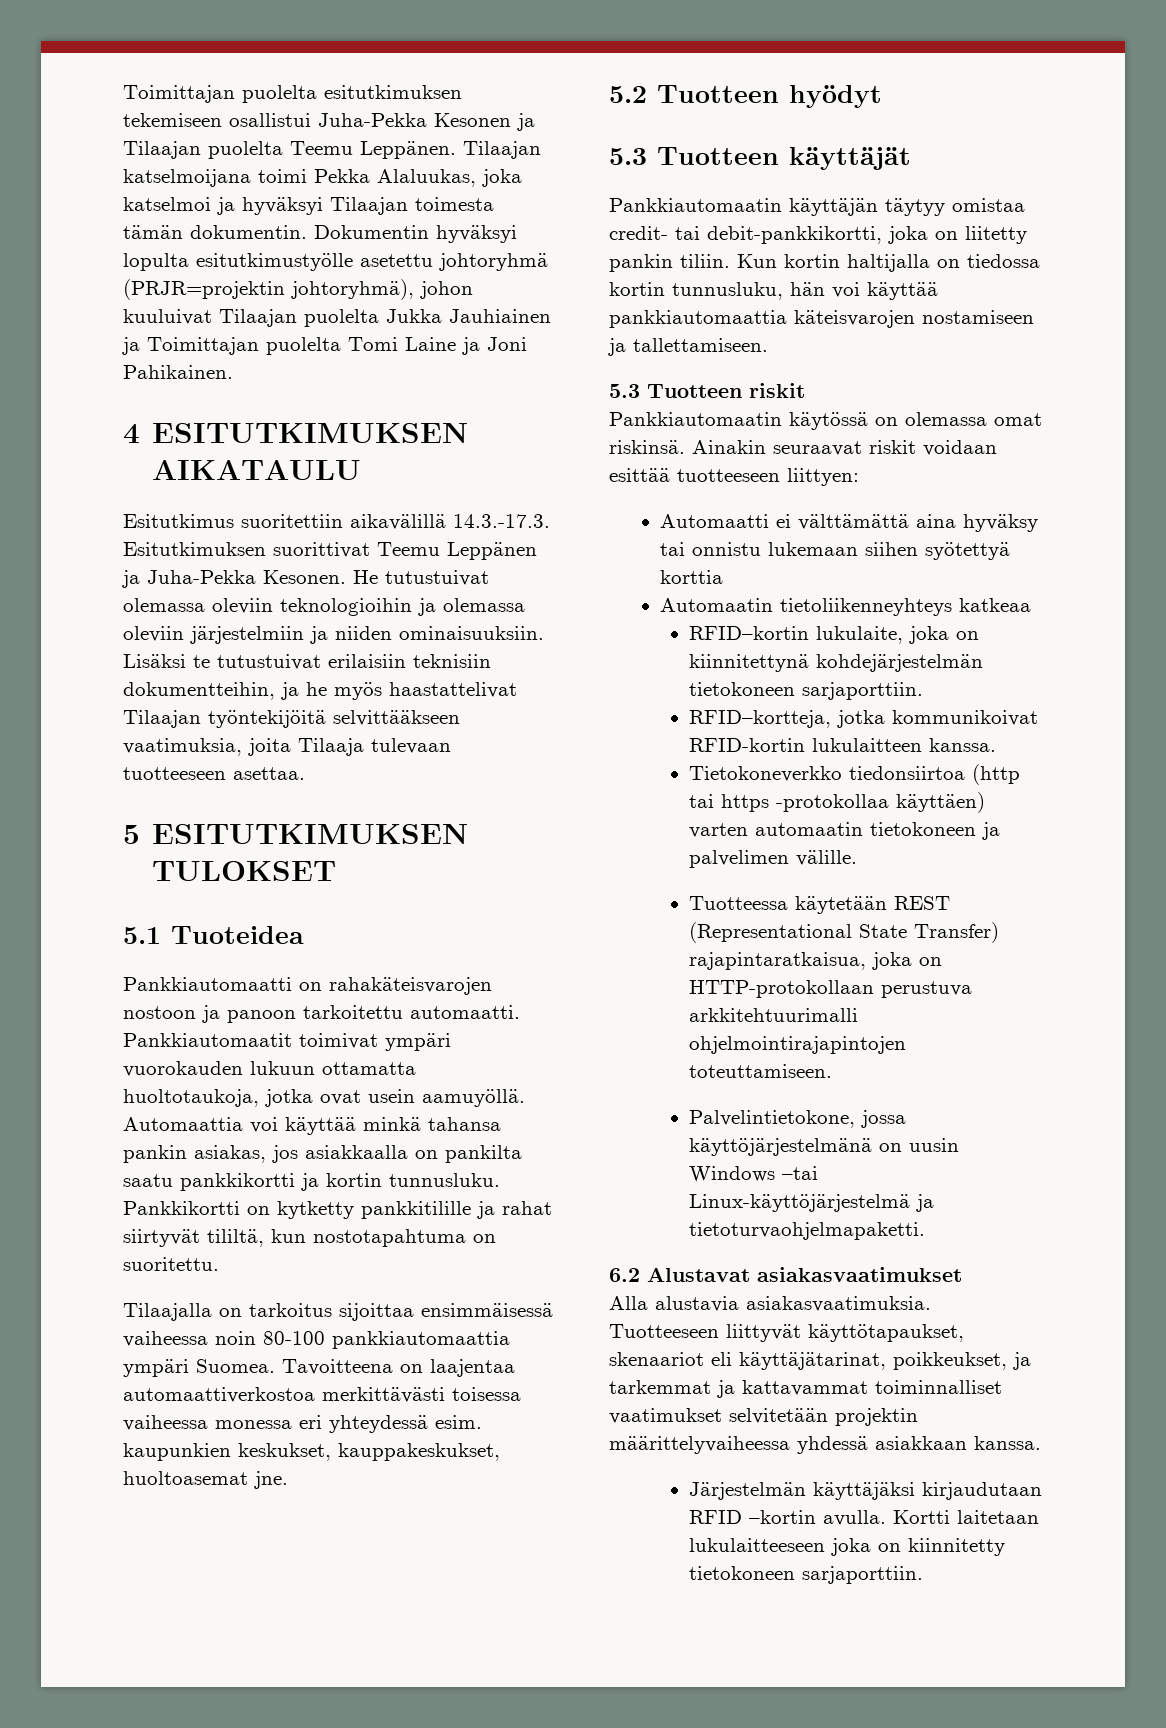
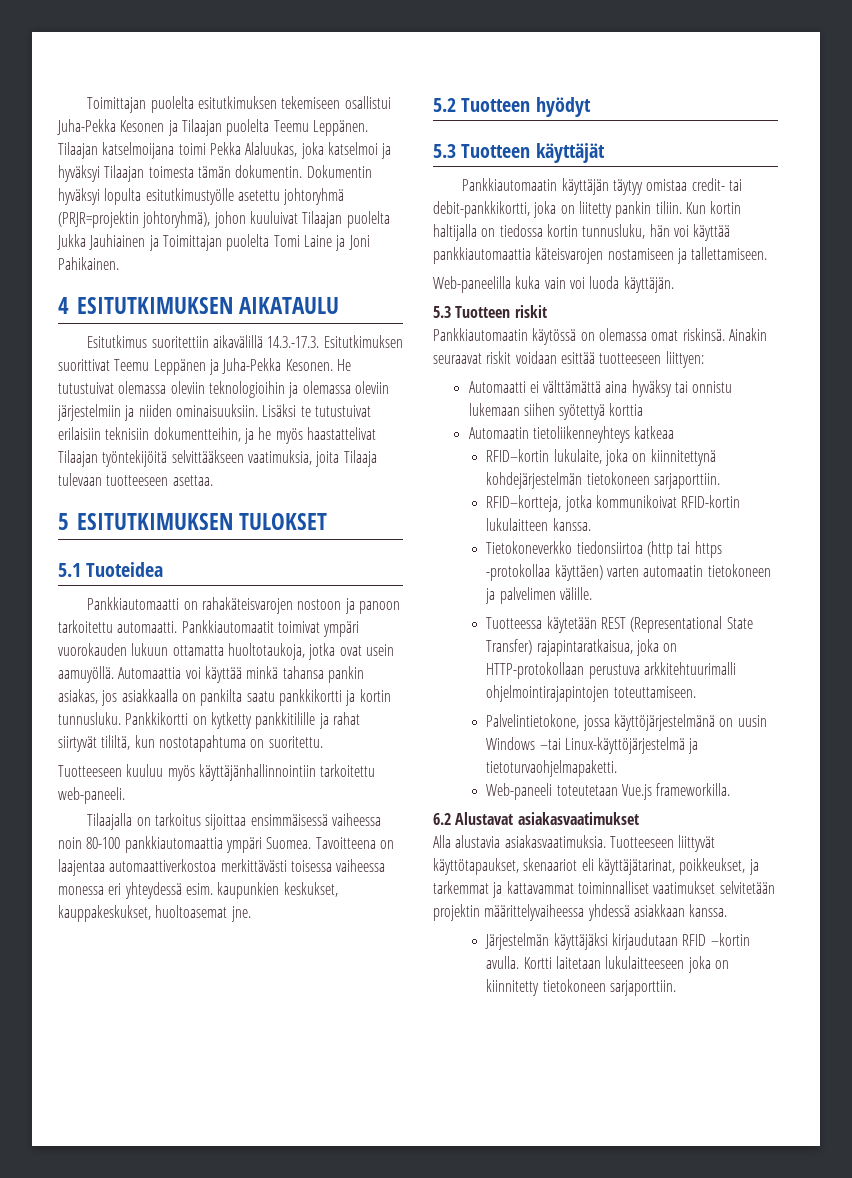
(219, 1264) none -> [58,764,376,781] [58,787,125,804] // Tuotteeseen kuuluu myös käyttäjänhallinnointiin tarkoitettu web-paneeli.
(768, 345) none -> [433,276,674,293] // Web-paneelilla kuka vain voi luoda käyttäjän.
(926, 1231) none -> [486,783,731,800] // Web-paneeli toteutetaan Vue.js frameworkilla.

